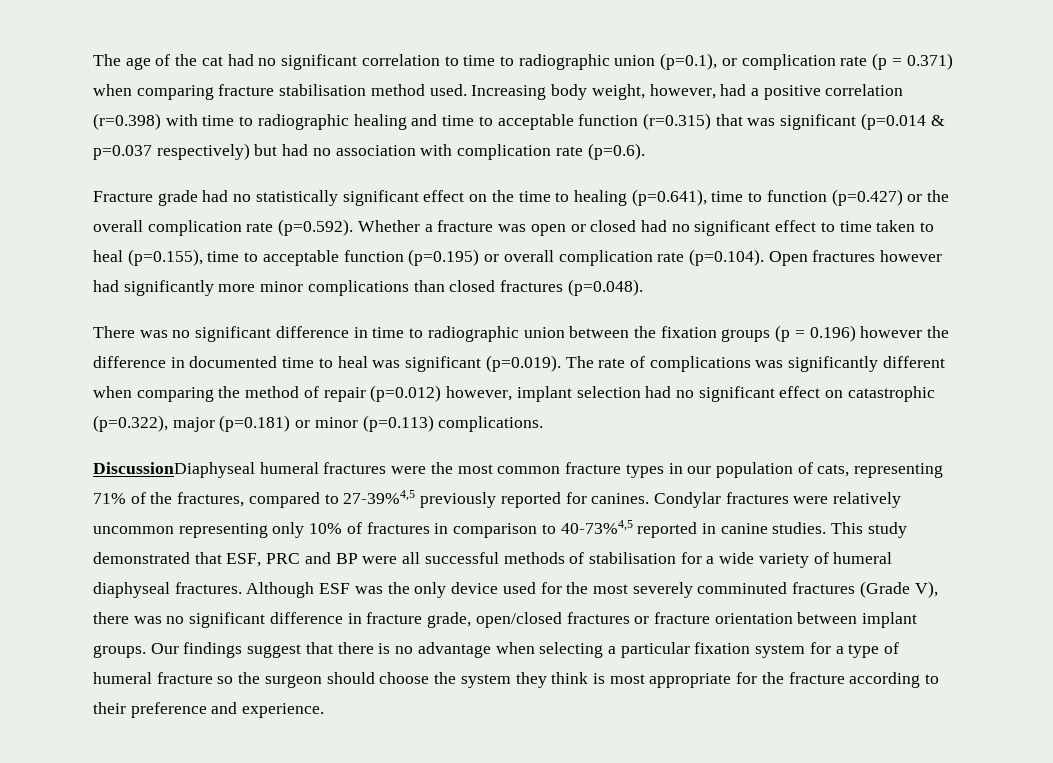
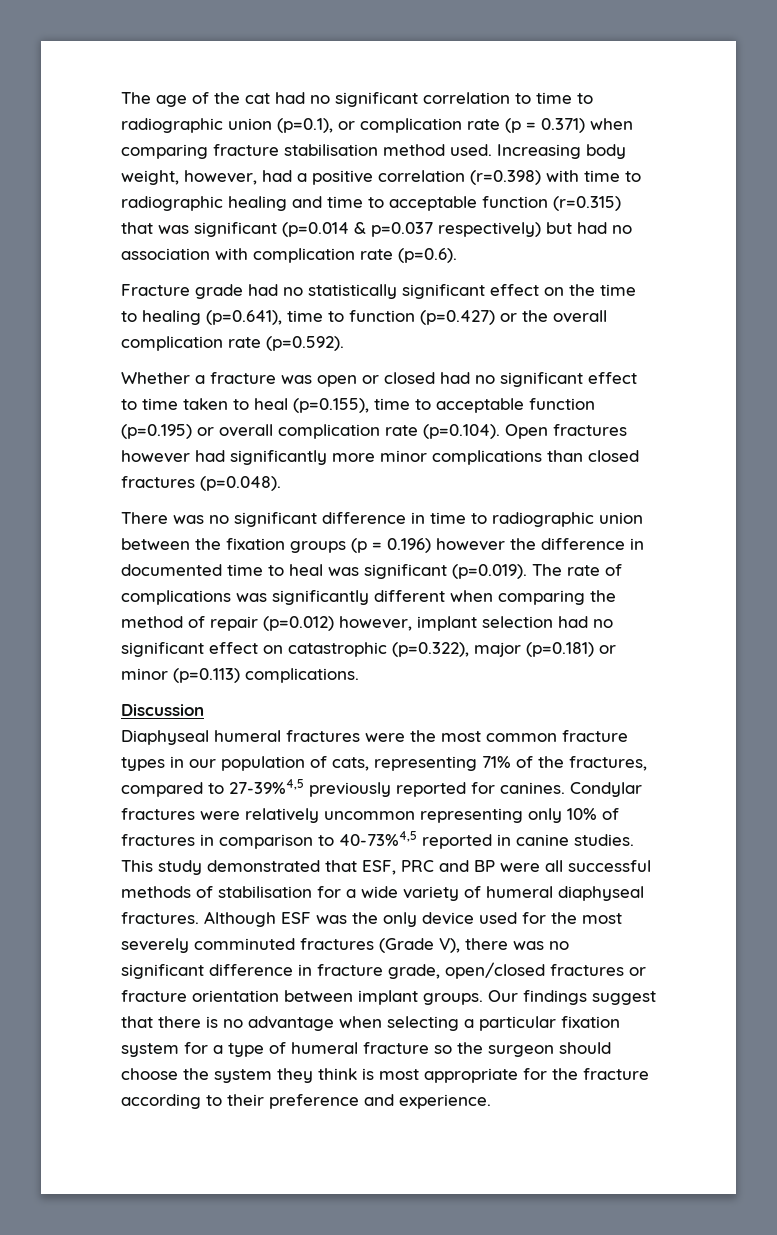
(354, 227) none -> (344, 343) //
[93,462,255,478] DiscussionDiaphyseal -> [121,704,204,716] [121,730,209,745] Discussion // Diaphyseal

